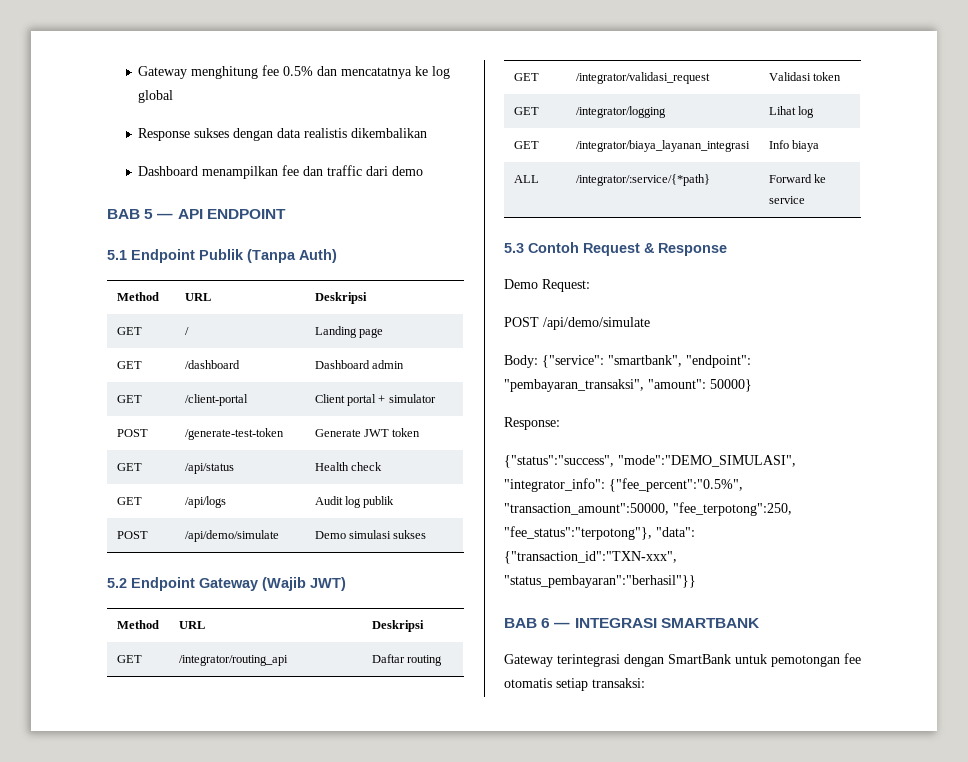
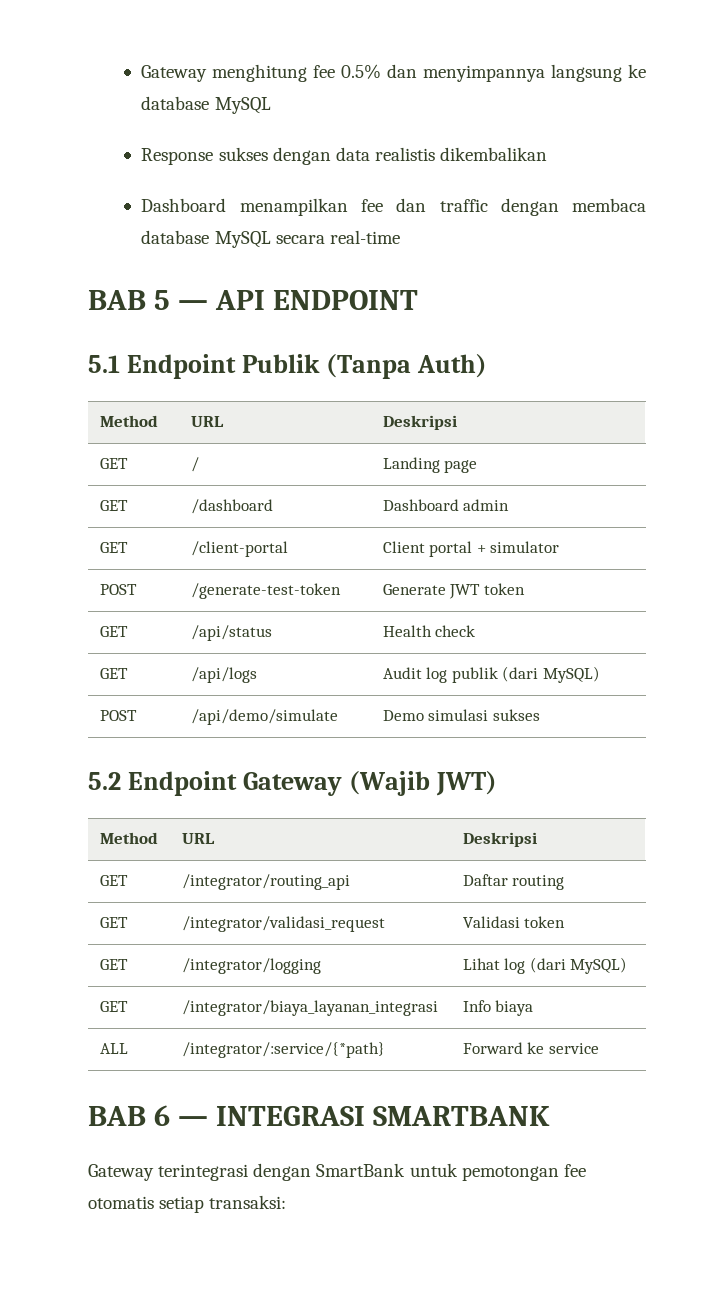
[341,66,451,79] [138,90,174,103] mencatatnya ke log global -> [423,64,647,82] [141,96,271,114] menyimpannya langsung ke database MySQL
[366,166,424,176] dari demo -> [500,198,646,216] [141,230,400,248] dengan membaca database MySQL secara real-time
(395, 502) none -> [502,666,600,683] (dari MySQL)
(815, 112) none -> [529,957,628,974] (dari MySQL)
[504,242,727,256] [504,279,590,292] [504,317,650,330] [504,355,751,368] [504,379,752,392] [504,417,560,430] [504,455,796,468] [504,478,743,492] [504,502,792,516] [504,526,695,540] [504,551,677,564] [504,575,696,588] // 5.3 Contoh Request & Response // Demo Request: // POST /api/demo/simulate // Body: {"service": "smartbank", "endpoint": "pembayaran_transaksi", "amount": 50000} // Response: // {"status":"success", "mode":"DEMO_SIMULASI", "integrator_info": {"fee_percent":"0.5%", "transaction_amount":50000, "fee_terpotong":250, "fee_status":"terpotong"}, "data": {"transaction_id":"TXN-xxx", "status_pembayaran":"berhasil"}} -> (599, 1048) none

